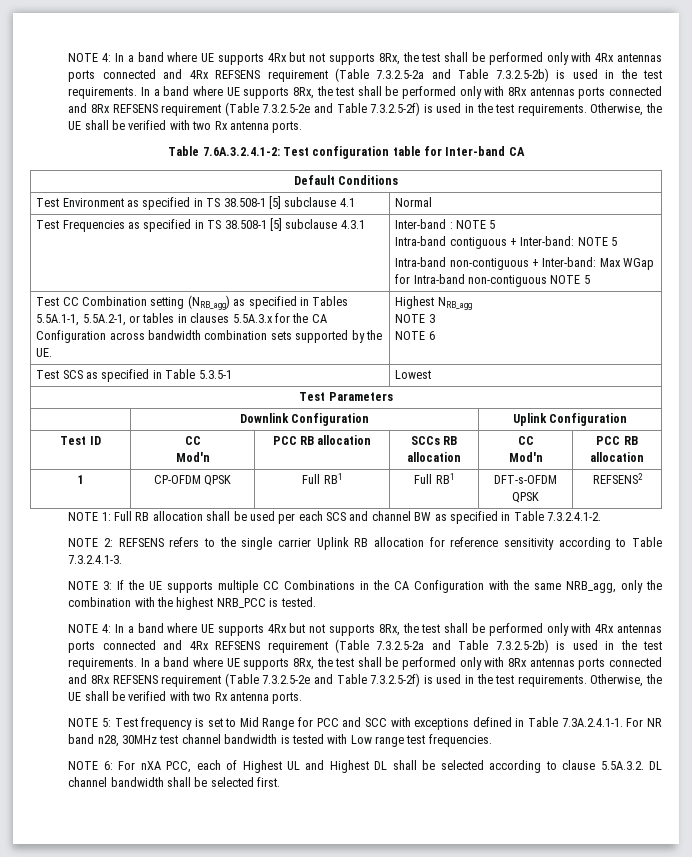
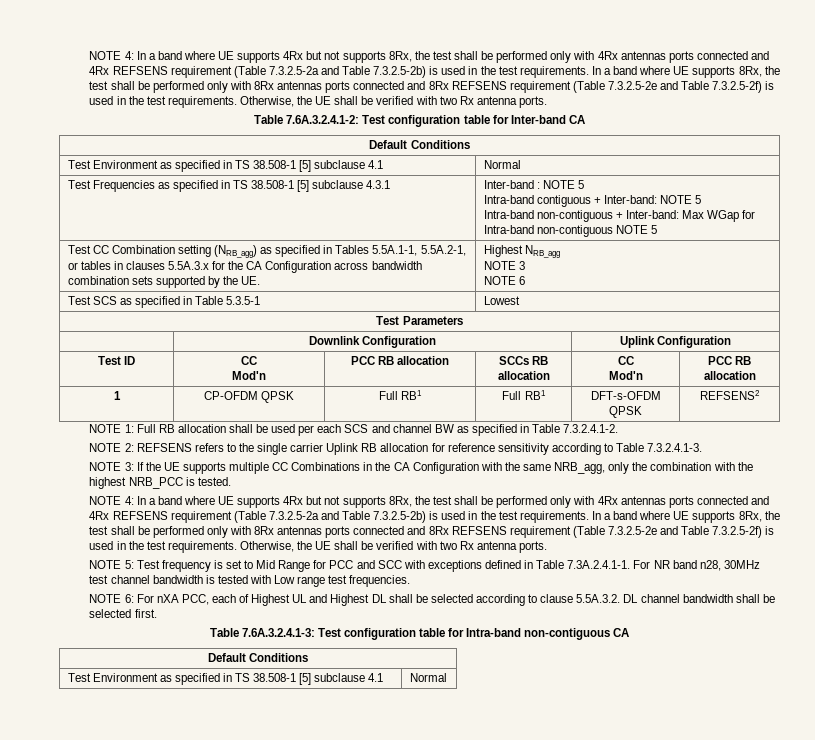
(281, 782) none -> [209,628,630,640] [207,653,309,662] [67,673,384,685] [409,673,447,682] // Table 7.6A.3.2.4.1-3: Test configuration table for Intra-band non-contiguous CA // Default Conditions // Test Environment as specified in TS 38.508-1 [5] subclause 4.1 | Normal

